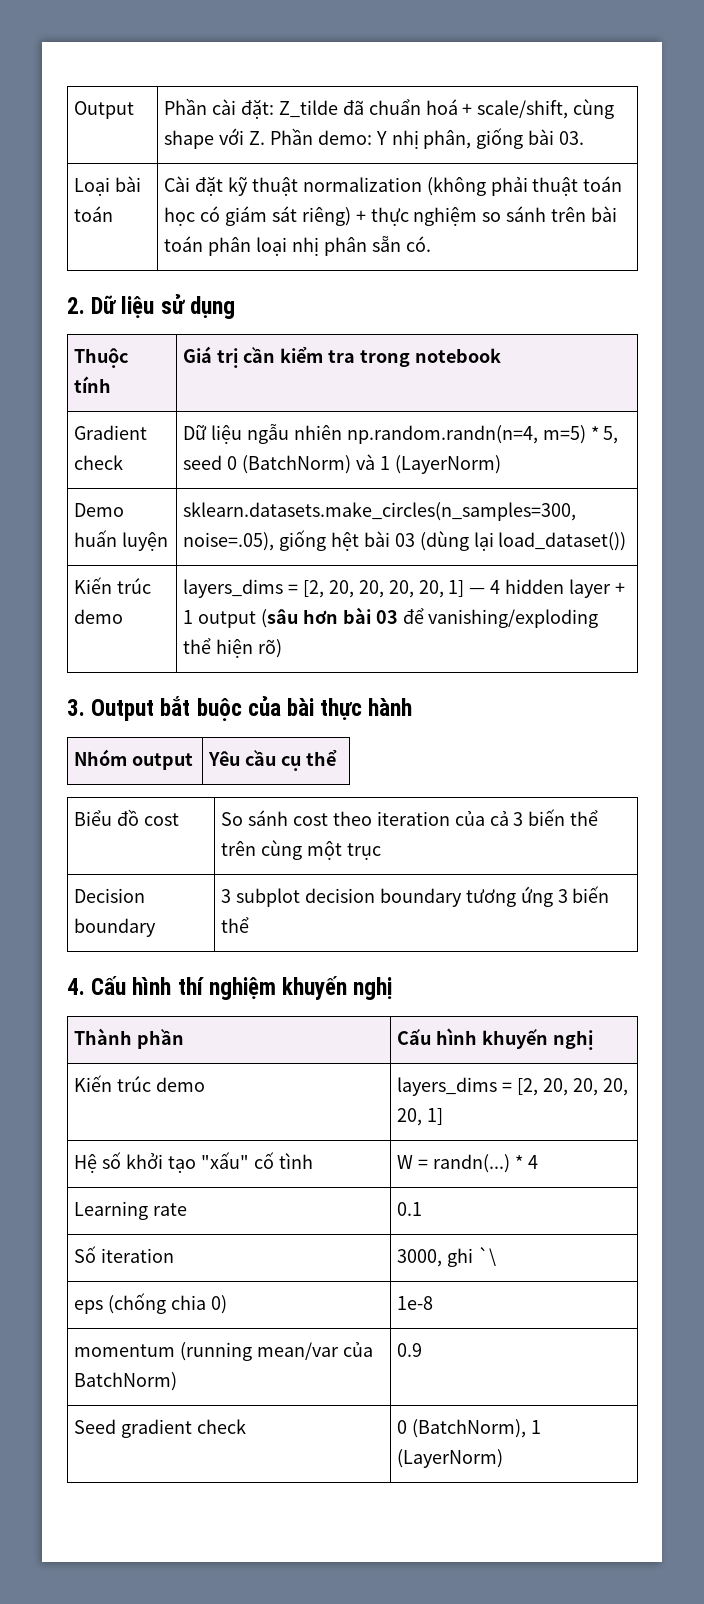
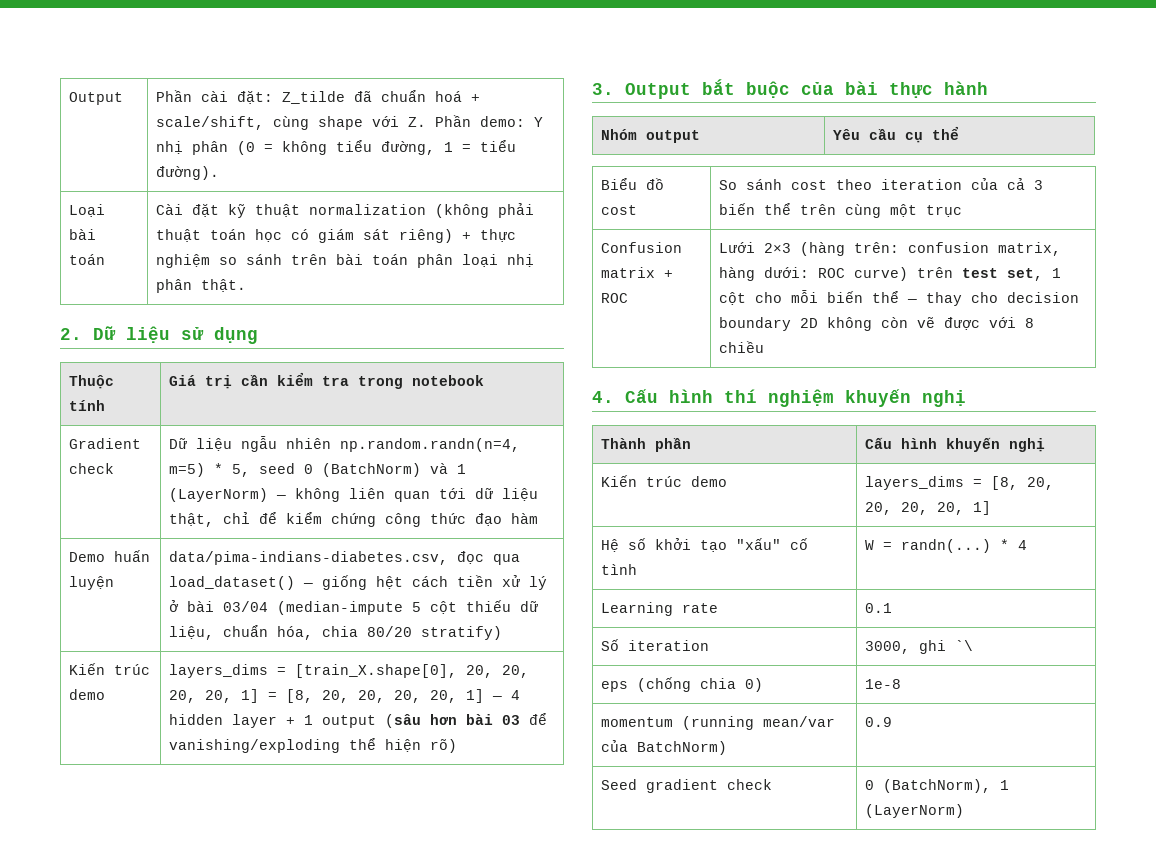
[423,128,584,149] phân, giống bài 03. -> [192,140,517,155] [156,166,220,180] phân (0 = không tiểu đường, 1 = tiểu đường).
[371,236,431,252] sẵn có. -> [201,279,247,292] thật.
[74,503,125,517] [74,530,169,551] [183,502,577,521] [183,530,627,551] [74,577,152,594] [74,609,124,624] [183,579,325,598] // Demo huấn luyện | sklearn.datasets.make_circles(n_samples=300, noise=.05), giống hệt bài 03 (dùng lại load_dataset()) // Kiến trúc demo | layers_dims = [2, -> [276,488,539,502] [169,512,539,527] [69,550,151,562] [69,576,115,590] [169,551,521,565] [169,575,548,590] [169,600,539,615] [169,625,503,640] [69,663,151,675] [69,689,106,700] [169,664,530,678] [169,689,314,703] — không liên quan tới dữ liệu thật, chỉ để kiểm chứng công thức đạo hàm // Demo huấn luyện | data/pima-indians-diabetes.csv, đọc qua load_dataset() — giống hệt cách tiền xử lý ở bài 03/04 (median-impute 5 cột thiếu dữ liệu, chuẩn hóa, chia 80/20 stratify) // Kiến trúc demo | layers_dims = [train_X.shape[0], 20, 20, 20, 20, 1] = [8,
[74,888,146,903] [74,918,157,937] [221,886,610,907] [221,917,250,933] Decision boundary | 3 subplot decision boundary tương ứng 3 biến thể -> [601,242,683,253] [601,267,674,278] [601,293,629,303] [719,242,1062,256] [719,267,1062,281] [719,290,1080,306] [719,317,1035,331] [719,341,765,353] Confusion matrix + ROC | Lưới 2×3 (hàng trên: confusion matrix, hàng dưới: ROC curve) trên test set, 1 cột cho mỗi biến thể — thay cho decision boundary 2D không còn vẽ được với 8 chiều
[517,1078,539,1096] [2, -> [991,476,1019,490] [8,

